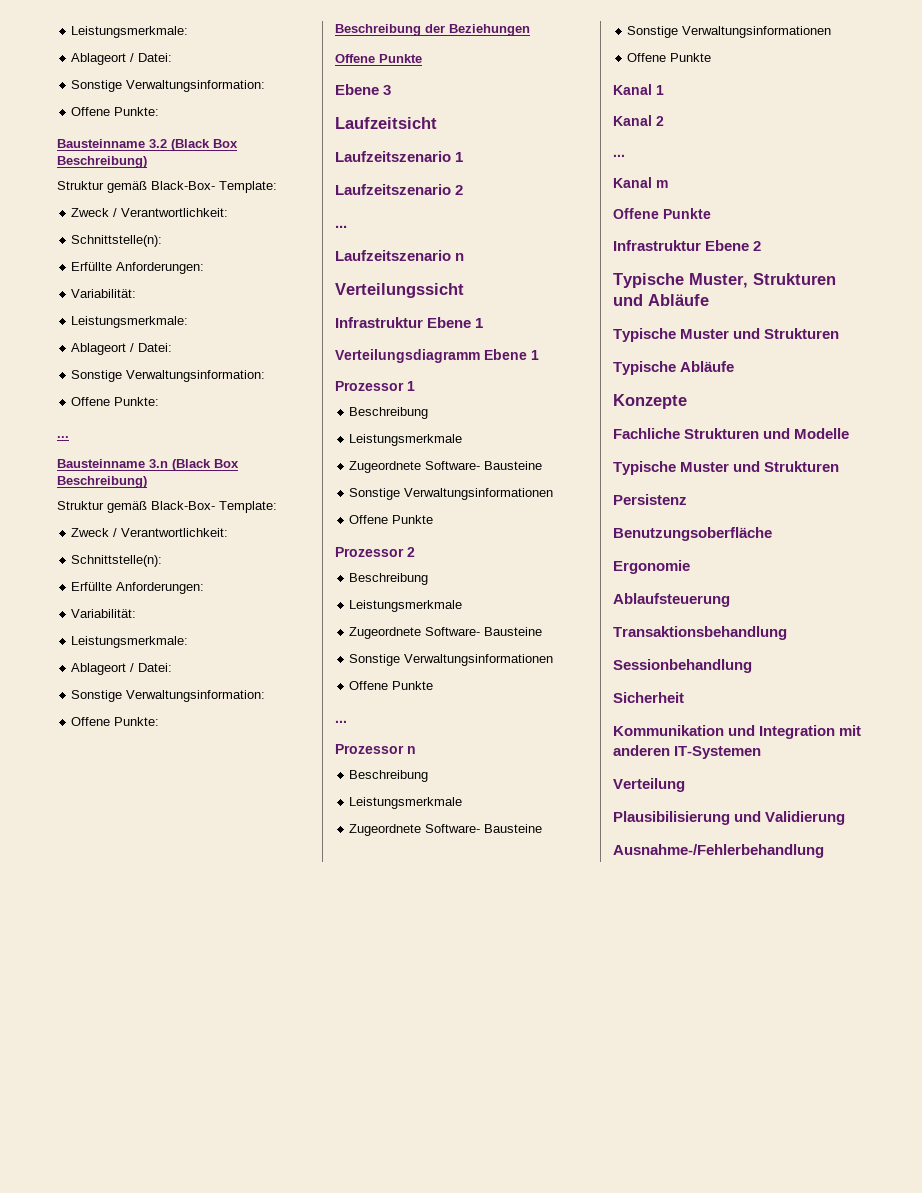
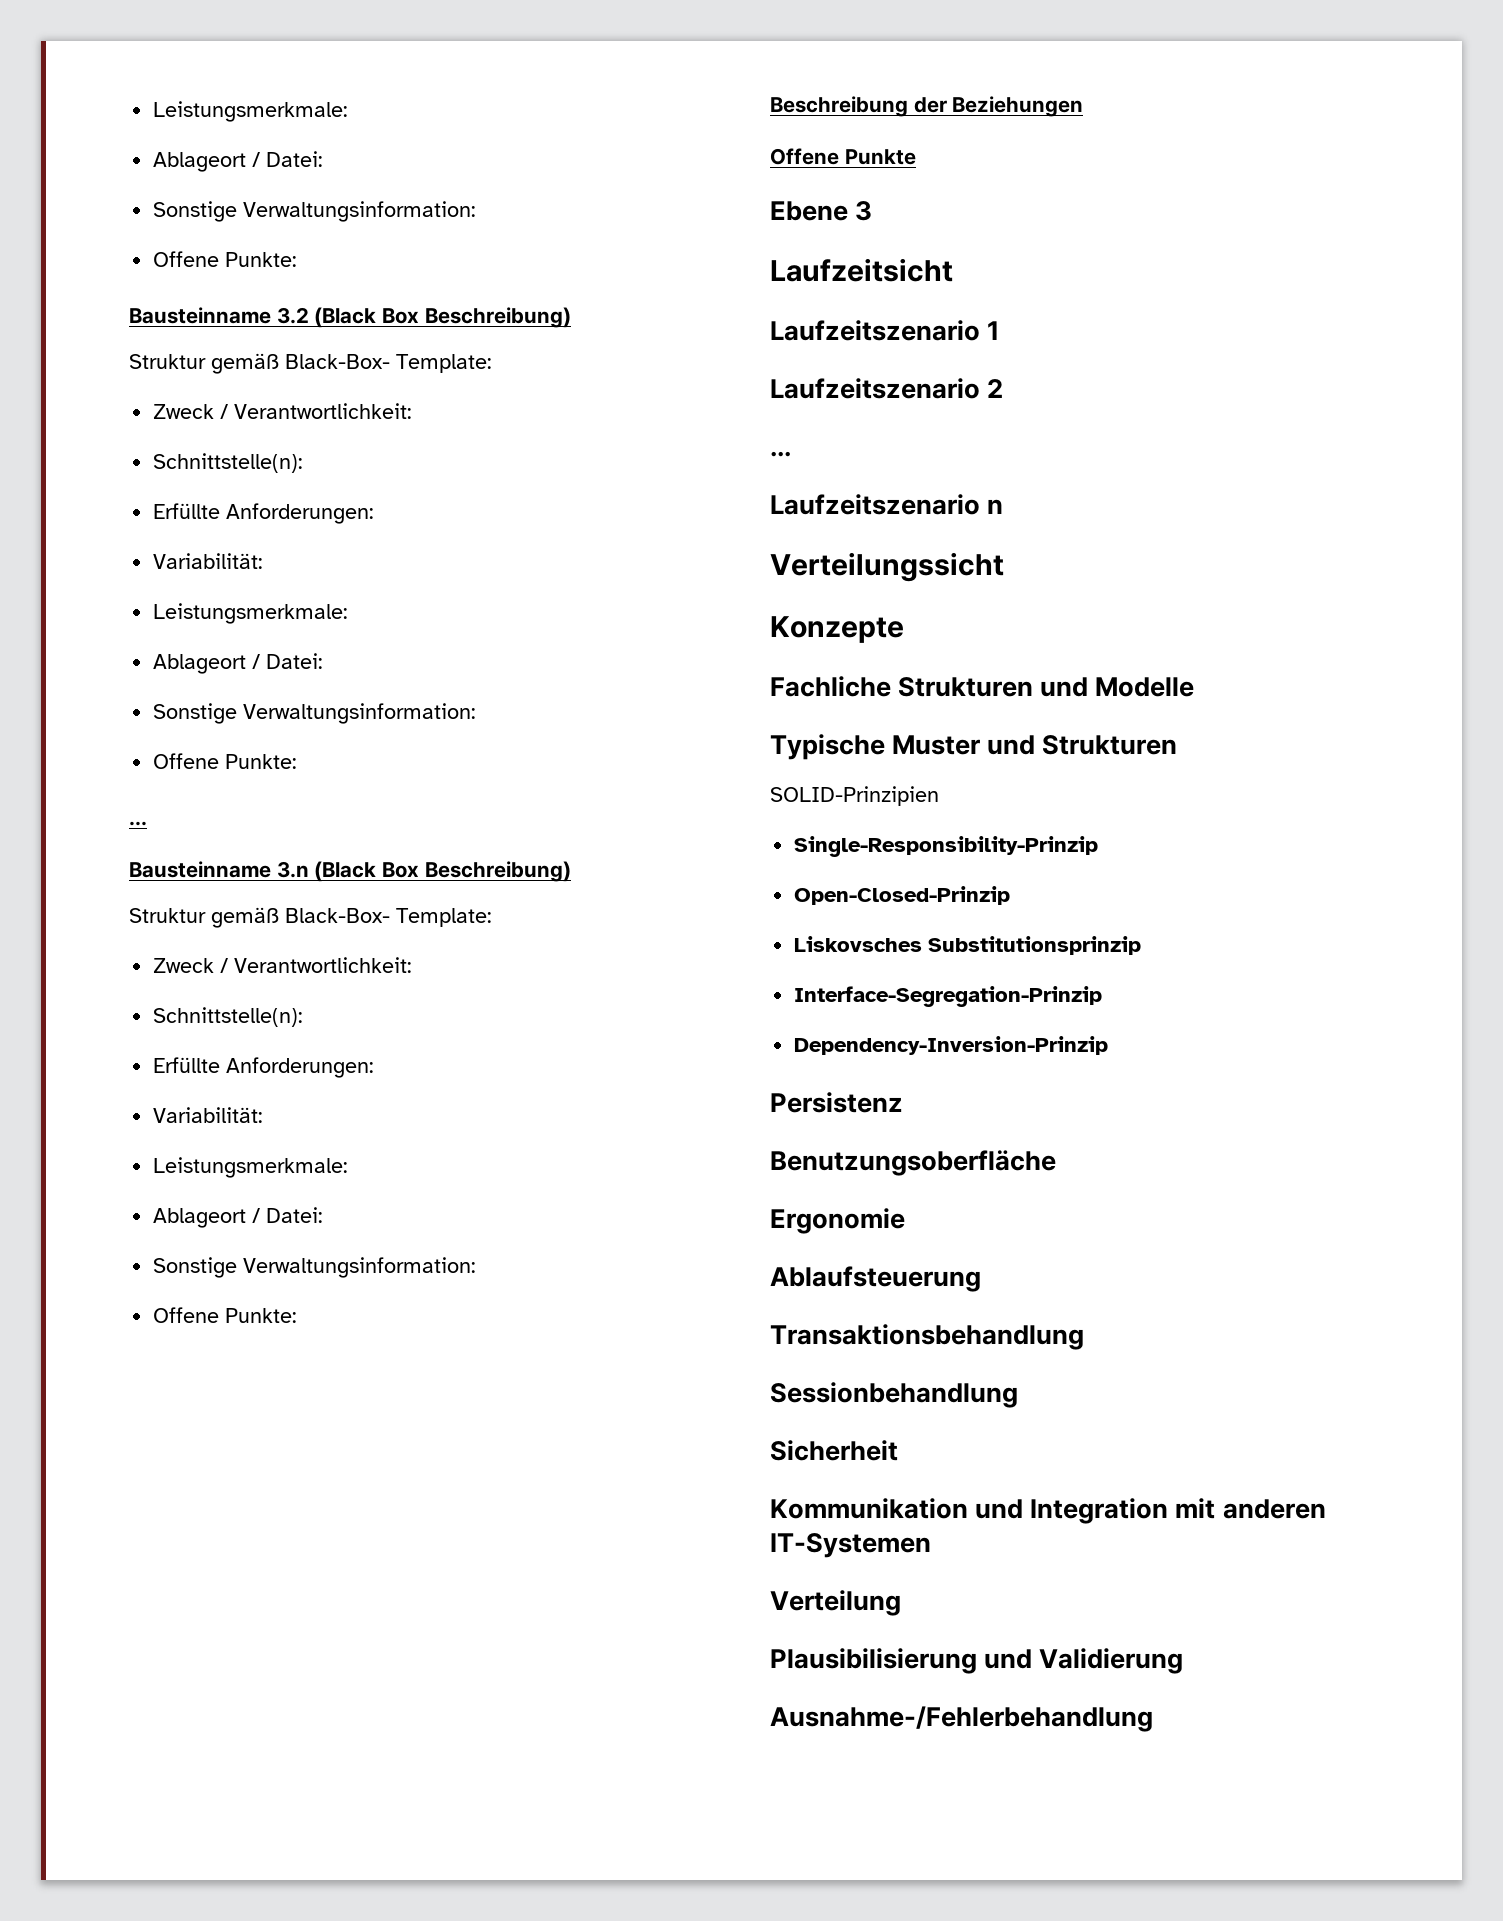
[335,317,484,328] [335,349,539,363] [335,381,415,391] [349,407,429,419] [349,434,463,446] [349,461,543,473] [349,488,554,500] [349,515,434,524] [335,547,415,557] [349,573,429,585] [349,600,463,612] [349,627,543,639] [349,654,554,666] [349,681,434,690] [335,720,347,723] [335,744,416,754] [349,770,429,782] [349,797,463,809] [349,824,543,836] [627,26,832,38] [627,53,712,62] [613,84,664,95] [613,115,664,126] [613,154,625,157] [613,177,668,188] [613,208,711,219] [613,240,762,251] [613,273,836,288] [613,294,709,306] [613,328,840,342] [613,361,735,375] // Infrastruktur Ebene 1 // Verteilungsdiagramm Ebene 1 // Prozessor 1 // Beschreibung // Leistungsmerkmale // Zugeordnete Software- Bausteine // Sonstige Verwaltungsinformationen // Offene Punkte // Prozessor 2 // Beschreibung // Leistungsmerkmale // Zugeordnete Software- Bausteine // Sonstige Verwaltungsinformationen // Offene Punkte // ... // Prozessor n // Beschreibung // Leistungsmerkmale // Zugeordnete Software- Bausteine // Sonstige Verwaltungsinformationen // Offene Punkte // Kanal 1 // Kanal 2 // ... // Kanal m // Offene Punkte // Infrastruktur Ebene 2 // Typische Muster, Strukturen und Abläufe // Typische Muster und Strukturen // Typische Abläufe -> (1004, 567) none
(840, 466) none -> [770,786,939,806] [794,836,1099,857] [794,886,1011,905] [794,936,1142,955] [794,986,1103,1007] [794,1036,1109,1055] // SOLID-Prinzipien // Single-Responsibility-Prinzip // Open-Closed-Prinzip // Liskovsches Substitutionsprinzip // Interface-Segregation-Prinzip // Dependency-Inversion-Prinzip

